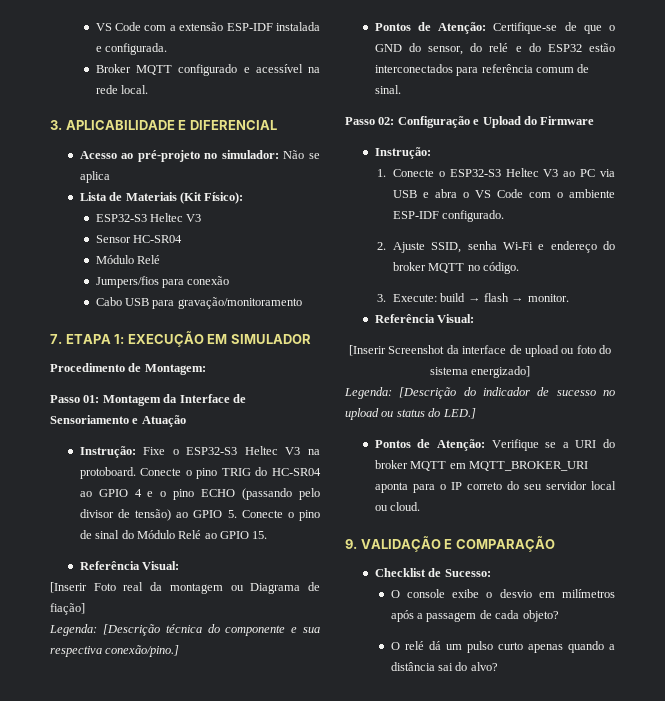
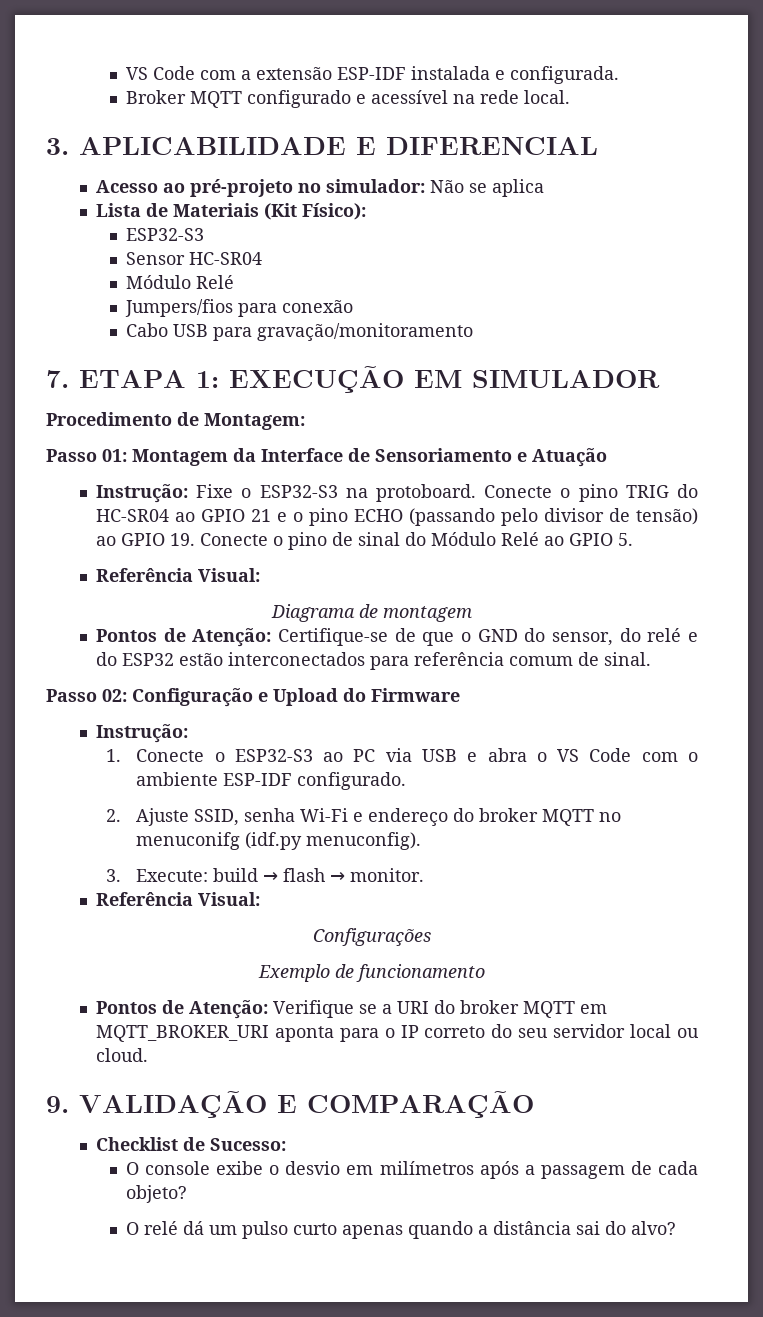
[150,213,202,222] Heltec V3 -> (205, 234) none
[244,446,301,455] Heltec V3 -> (338, 491) none
[134,489,142,497] 4 -> [250,509,271,522] 21
[227,510,237,518] 5. -> [169,533,195,546] 19.
[252,531,268,539] [79,561,180,570] [50,582,320,594] [50,603,85,615] [49,624,321,636] [50,645,180,657] 15. // Referência Visual: // [Inserir Foto real da montagem ou Diagrama de fiação] // Legenda: [Descrição técnica do componente e sua respectiva conexão/pino.] -> [617,533,633,546] [95,568,260,582] [271,604,472,622] 5. // Referência Visual: // Diagrama de montagem
[505,168,559,177] Heltec V3 -> (313, 755) none
[483,262,520,274] código. -> [136,832,422,850] menuconifg (idf.py menuconfig).
[349,345,611,357] [429,366,531,378] [344,387,615,399] [345,408,476,420] [Inserir Screenshot da interface de upload ou foto do sistema energizado] // Legenda: [Descrição do indicador de sucesso no upload ou status do LED.] -> [313,928,431,946] [258,964,485,982] Configurações // Exemplo de funcionamento

